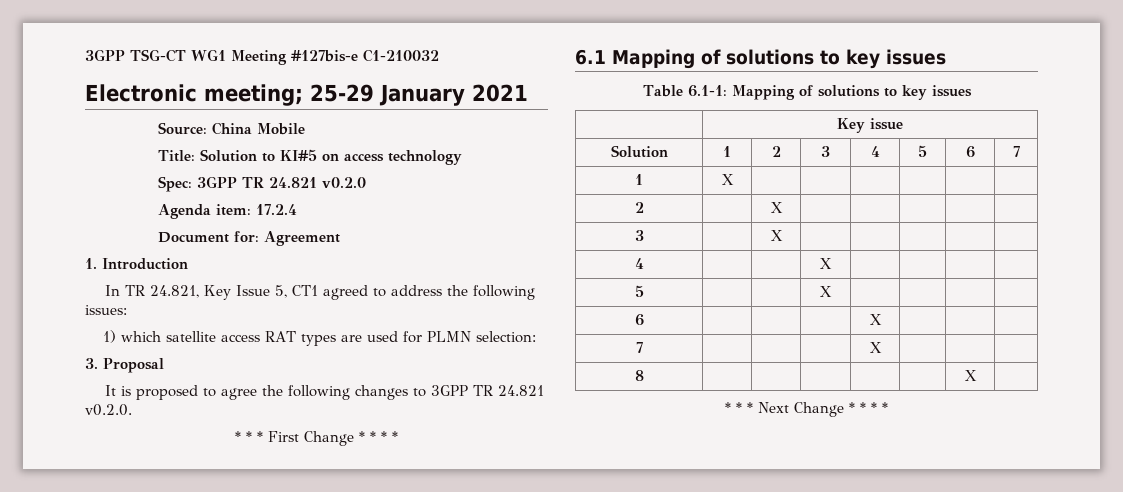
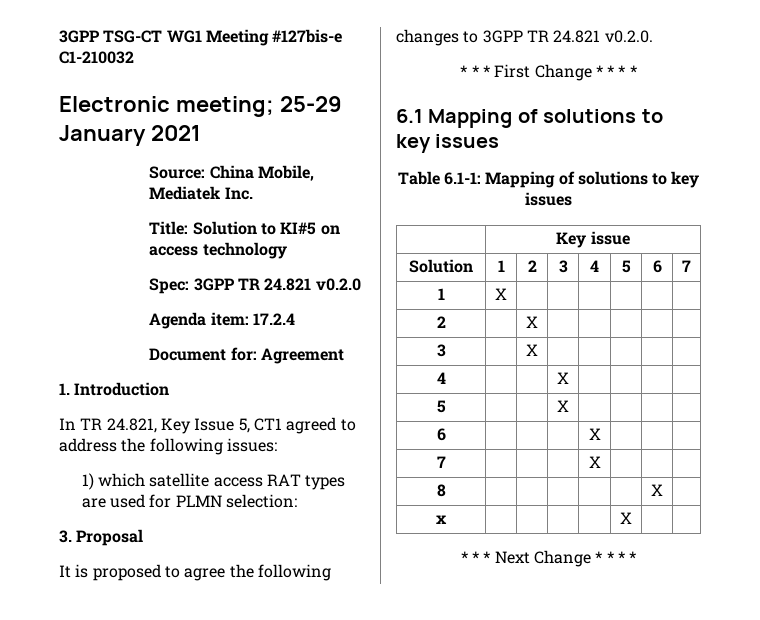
[256,123,305,135] Mobile -> [258,165,315,181] [149,186,253,200] Mobile, Mediatek Inc.
(977, 375) none -> [436,515,447,524] [620,512,632,524] // x | | | | | X | |

